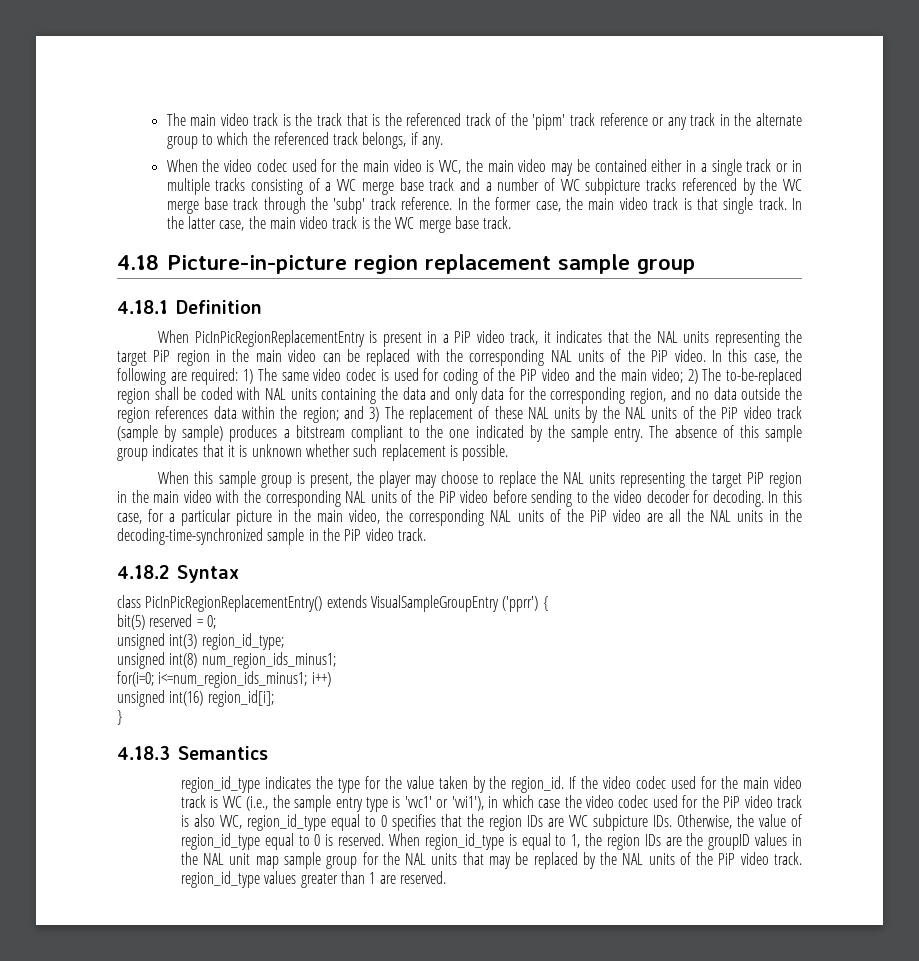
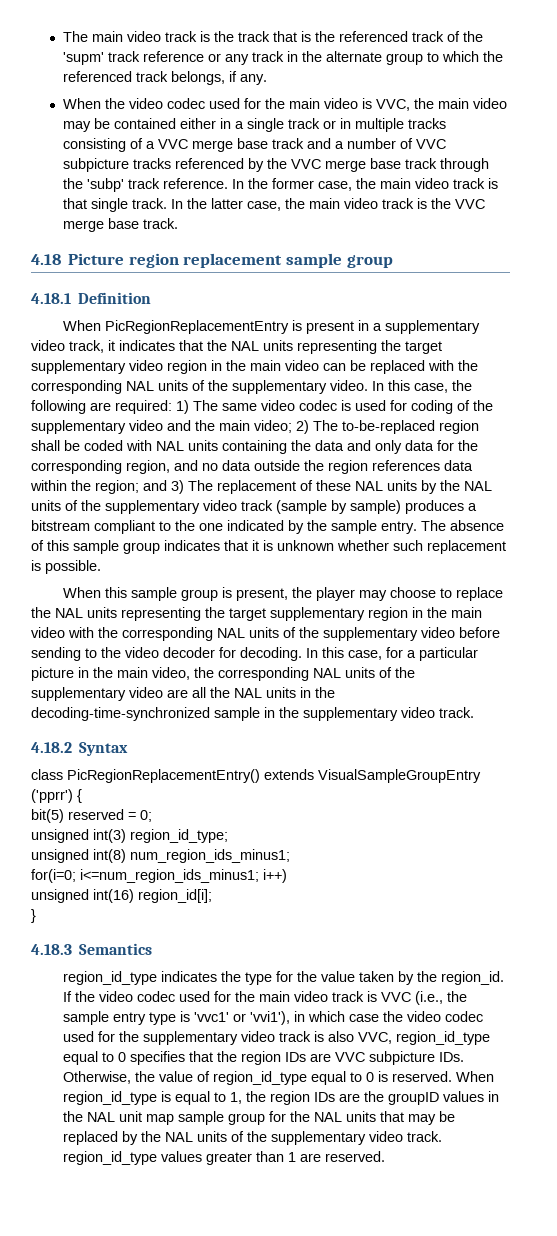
[532,114,566,130] 'pipm' -> [63,52,105,65] 'supm'
[167,255,347,274] Picture-in-picture -> [68,253,125,265] Picture
[194,330,365,347] PicInPicRegionReplacementEntry -> [105,320,290,334] PicRegionReplacementEntry
[454,331,472,343] PiP -> [385,320,481,334] supplementary
[153,350,171,362] PiP -> [31,360,163,374] supplementary video
[651,350,669,362] PiP -> [232,380,327,394] supplementary
[520,369,538,381] PiP -> [31,420,126,434] supplementary
[721,407,739,419] PiP -> [105,500,200,514] supplementary
[746,472,764,484] PiP -> [270,607,365,621] supplementary
[438,491,456,503] PiP -> [323,627,418,641] supplementary
[589,510,607,522] PiP -> [31,687,126,701] supplementary
[344,529,362,541] PiP -> [303,707,398,721] supplementary
[145,595,323,612] PicInPicRegionReplacementEntry() -> [67,769,260,783] PicRegionReplacementEntry()
[723,796,741,808] PiP -> [143,1031,239,1045] supplementary
[718,853,736,865] PiP -> [271,1131,367,1145] supplementary

